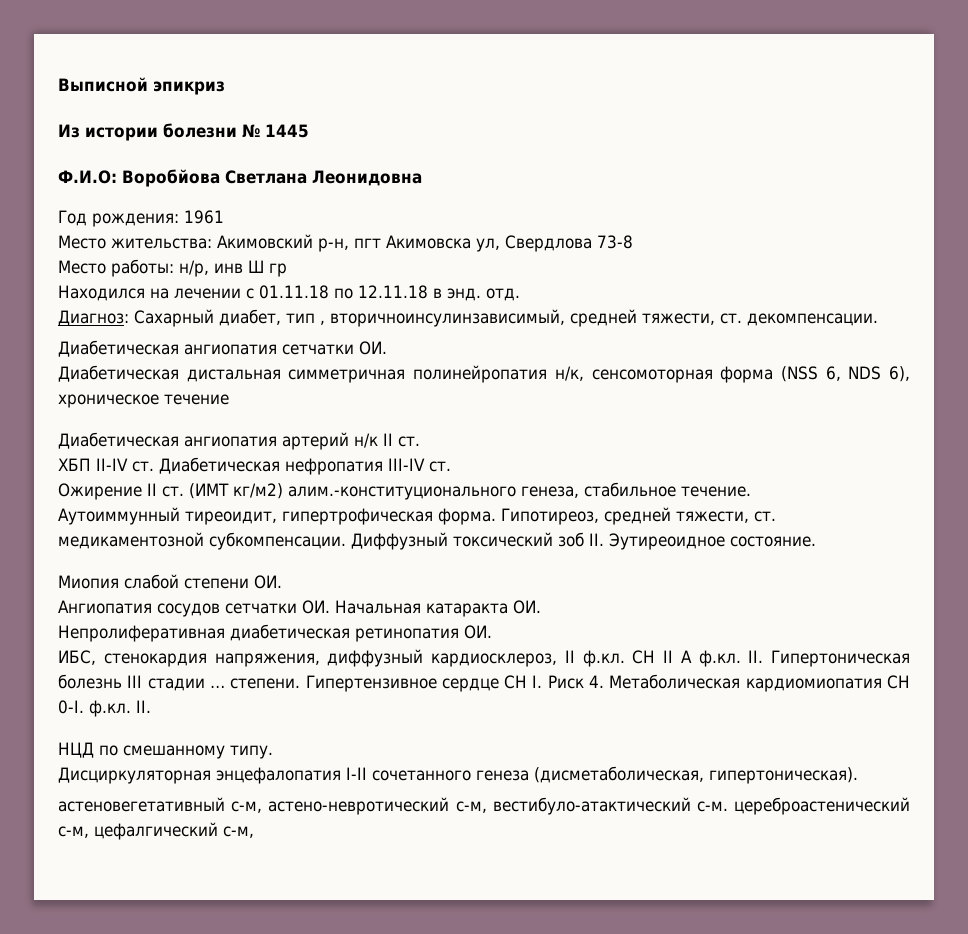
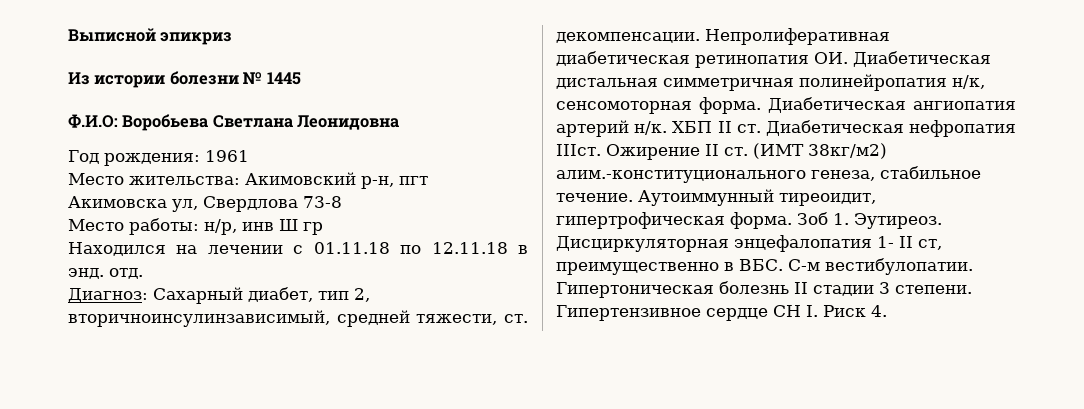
[122,169,220,187] Воробйова -> [122,114,209,131] Воробьева
[320,320,325,325] , -> [354,288,370,302] 2,
[58,340,387,357] // Диабетическая ангиопатия сетчатки ОИ. // -> [705,28,890,45] [556,51,848,68] Непролиферативная диабетическая ретинопатия ОИ.
[720,366,911,383] [58,394,229,408] форма (NSS 6, NDS 6), хроническое течение // -> [699,97,761,114] форма.
[354,433,420,448] [58,457,451,475] н/к II ст. // ХБП II-IV ст. Диабетическая нефропатия III-IV ст. // -> [634,120,1016,137] [556,144,601,156] н/к. ХБП II ст. Диабетическая нефропатия IIIст.
[233,483,283,499] кг/м2) -> [808,143,887,159] 38кг/м2)
(751, 491) // -> (633, 197) none
[501,507,776,525] [58,532,816,550] [58,574,282,589] [58,600,541,617] [58,624,492,642] [58,649,910,667] [58,674,225,691] Гипотиреоз, средней тяжести, ст. медикаментозной субкомпенсации. Диффузный токсический зоб II. Эутиреоидное состояние. // Миопия слабой степени ОИ. // Ангиопатия сосудов сетчатки ОИ. Начальная катаракта ОИ. // Непролиферативная диабетическая ретинопатия ОИ. // ИБС, стенокардия напряжения, диффузный кардиосклероз, II ф.кл. СН II А ф.кл. II. Гипертоническая болезнь III стадии … -> [797,212,942,229] [556,235,942,252] [556,258,973,275] [556,281,890,298] Зоб 1. Эутиреоз. Дисциркуляторная энцефалопатия 1- II ст, преимущественно в ВБС. С-м вестибулопатии. Гипертоническая болезнь II стадии 3
[609,674,910,692] [58,700,151,717] [58,742,273,759] [58,766,858,784] [58,797,910,815] [58,822,254,840] Метаболическая кардиомиопатия СН 0-I. ф.кл. II. // НЦД по смешанному типу. // Дисциркуляторная энцефалопатия I-II сочетанного генеза (дисметаболическая, гипертоническая). // астеновегетативный с-м, астено-невротический с-м, вестибуло-атактический с-м. цереброастенический с-м, цефалгический с-м, -> (887, 311) none

